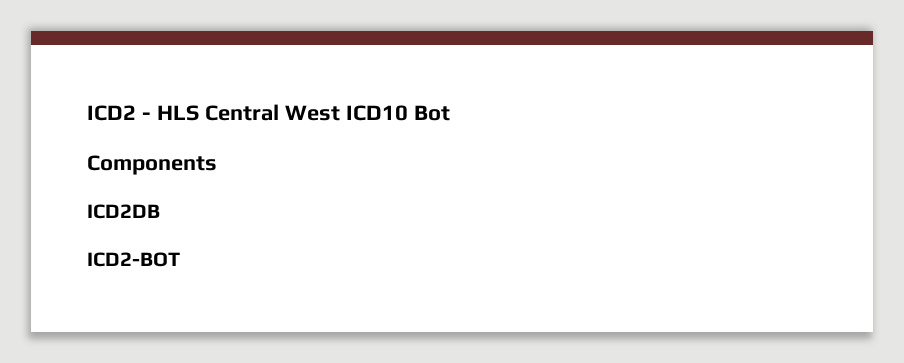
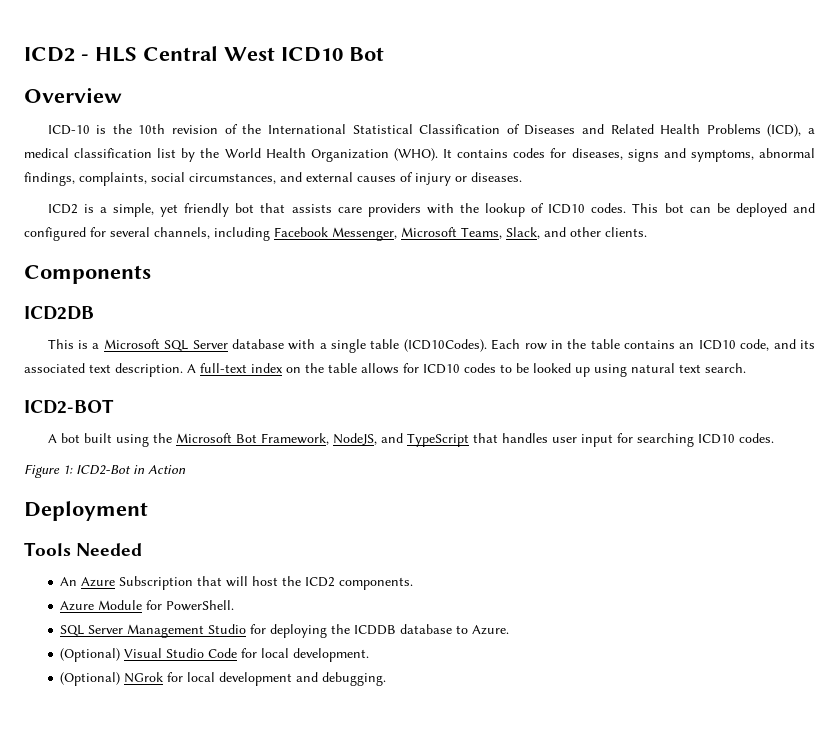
[87,155,217,175] [87,204,160,219] [87,252,180,267] Components // ICD2DB // ICD2-BOT -> [24,87,122,103] [47,124,815,137] [24,148,816,162] [24,172,522,186] [47,203,816,217] [24,227,647,241] [24,265,151,284] [24,306,94,320] [47,339,815,353] [24,363,746,377] [24,399,114,414] [47,433,774,447] [24,464,186,478] [24,501,148,521] [24,542,143,556] [60,576,414,590] [60,600,235,611] [60,624,510,638] [60,648,370,662] [60,672,387,686] Overview // ICD-10 is the 10th revision of the International Statistical Classification of Diseases and Related Health Problems (ICD), a medical classification list by the World Health Organization (WHO). It contains codes for diseases, signs and symptoms, abnormal findings, complaints, social circumstances, and external causes of injury or diseases. // ICD2 is a simple, yet friendly bot that assists care providers with the lookup of ICD10 codes. This bot can be deployed and configured for several channels, including Facebook Messenger, Microsoft Teams, Slack, and other clients. // Components // ICD2DB // This is a Microsoft SQL Server database with a single table (ICD10Codes). Each row in the table contains an ICD10 code, and its associated text description. A full-text index on the table allows for ICD10 codes to be looked up using natural text search. // ICD2-BOT // A bot built using the Microsoft Bot Framework, NodeJS, and TypeScript that handles user input for searching ICD10 codes. // Figure 1: ICD2-Bot in Action // Deployment // Tools Needed // An Azure Subscription that will host the ICD2 components. // Azure Module for PowerShell. // SQL Server Management Studio for deploying the ICDDB database to Azure. // (Optional) Visual Studio Code for local development. // (Optional) NGrok for local development and debugging.

